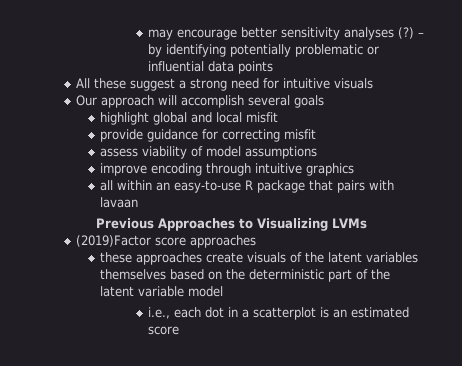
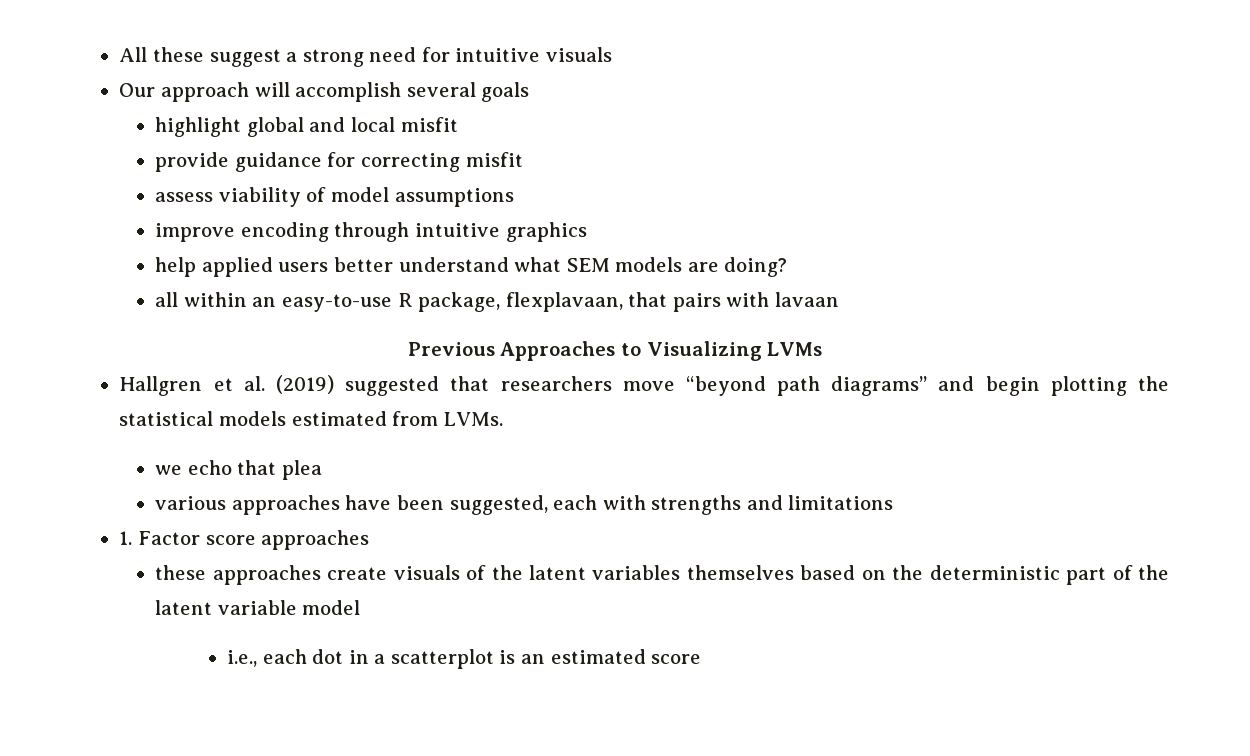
[147,27,424,40] [147,44,379,57] [147,61,273,74] may encourage better sensitivity analyses (?) – by identifying potentially problematic or influential data points // -> (119, 54) none
(354, 169) none -> [155,257,788,277] // help applied users better understand what SEM models are doing?
[256,180,305,193] package -> [418,292,623,312] package, flexplavaan,
[75,235,151,247] (2019)Factor -> [119,375,1169,396] [119,411,503,426] [155,460,322,480] [155,495,894,515] [119,531,201,545] Hallgren et al. (2019) suggested that researchers move “beyond path diagrams” and begin plotting the statistical models estimated from LVMs. // we echo that plea // various approaches have been suggested, each with strengths and limitations // 1. Factor

